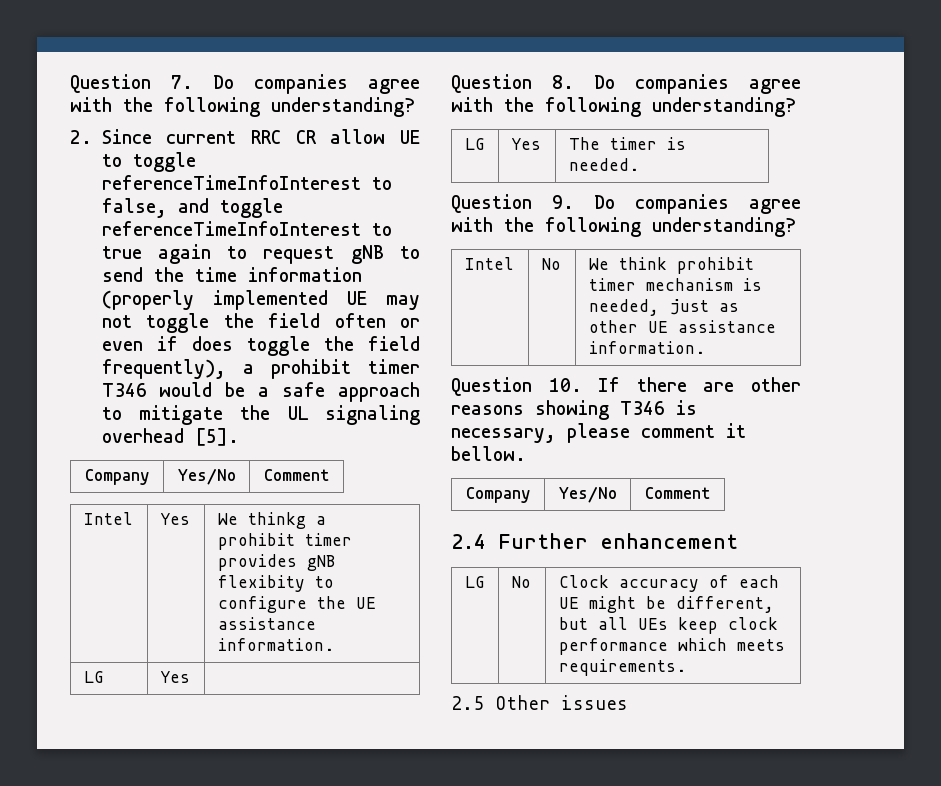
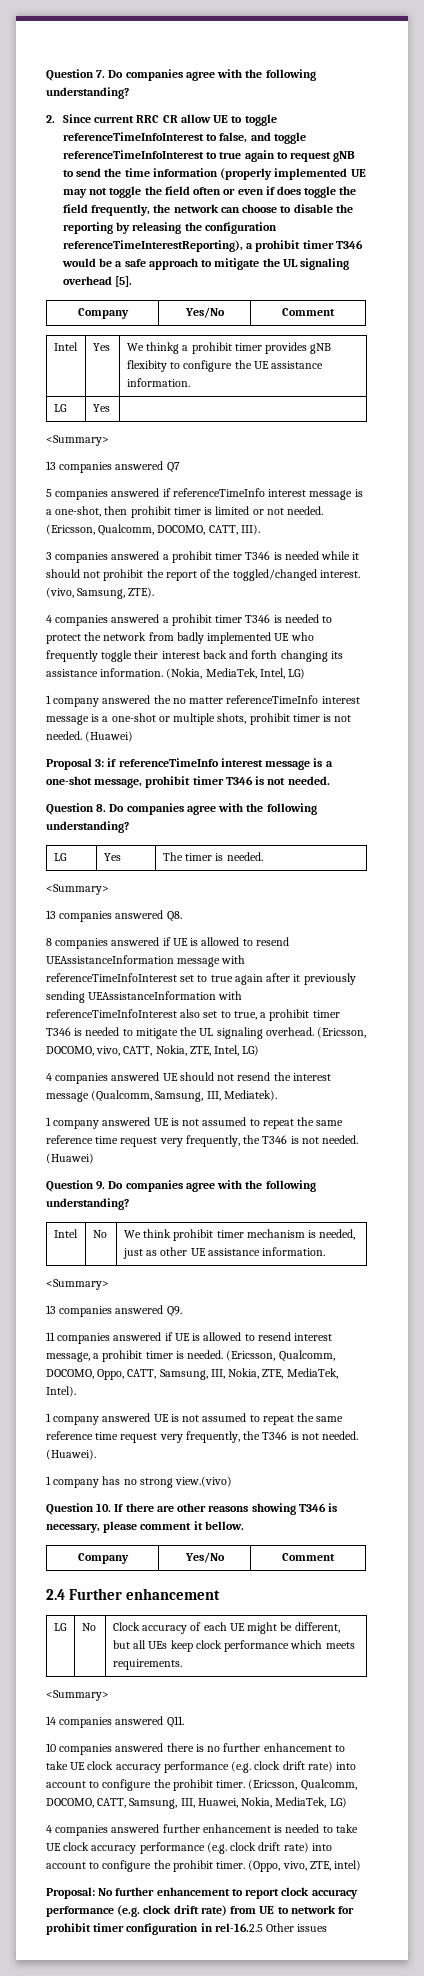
[101,359,226,379] frequently), -> [91,204,353,216] [62,222,277,234] [62,240,243,252] frequently, the network can choose to disable the reporting by releasing the configuration referenceTimeInterestReporting),
(190, 677) none -> [46,435,109,446] [46,461,180,473] [46,488,363,500] [46,506,324,518] [46,524,260,536] [46,551,360,563] [46,569,360,581] [46,587,155,599] [46,614,333,626] [46,632,314,644] [46,650,343,662] [46,668,306,679] [46,695,360,707] [46,713,352,725] [46,731,134,742] [46,758,333,770] [46,776,330,788] // <Summary> // 13 companies answered Q7 // 5 companies answered if referenceTimeInfo interest message is a one-shot, then prohibit timer is limited or not needed. (Ericsson, Qualcomm, DOCOMO, CATT, III). // 3 companies answered a prohibit timer T346 is needed while it should not prohibit the report of the toggled/changed interest. (vivo, Samsung, ZTE). // 4 companies answered a prohibit timer T346 is needed to protect the network from badly implemented UE who frequently toggle their interest back and forth changing its assistance information. (Nokia, MediaTek, Intel, LG) // 1 company answered the no matter referenceTimeInfo interest message is a one-shot or multiple shots, prohibit timer is not needed. (Huawei) // Proposal 3: if referenceTimeInfo interest message is a one-shot message, prohibit timer T346 is not needed.
(639, 164) none -> [46,884,109,895] [46,910,182,922] [46,937,289,949] [46,955,246,967] [46,973,356,985] [46,991,243,1003] [46,1009,340,1021] [46,1027,367,1039] [46,1045,260,1056] [46,1072,331,1084] [46,1090,277,1102] [46,1117,344,1129] [46,1135,359,1147] [46,1153,94,1164] // <Summary> // 13 companies answered Q8. // 8 companies answered if UE is allowed to resend UEAssistanceInformation message with referenceTimeInfoInterest set to true again after it previously sending UEAssistanceInformation with referenceTimeInfoInterest also set to true, a prohibit timer T346 is needed to mitigate the UL signaling overhead. (Ericsson, DOCOMO, vivo, CATT, Nokia, ZTE, Intel, LG) // 4 companies answered UE should not resend the interest message (Qualcomm, Samsung, III, Mediatek). // 1 company answered UE is not assumed to repeat the same reference time request very frequently, the T346 is not needed. (Huawei)
(705, 347) none -> [46,1279,109,1290] [46,1305,182,1317] [46,1332,333,1344] [46,1350,335,1362] [46,1368,338,1380] [46,1386,76,1397] [46,1413,344,1425] [46,1431,359,1443] [46,1449,96,1460] [46,1476,233,1488] // <Summary> // 13 companies answered Q9. // 11 companies answered if UE is allowed to resend interest message, a prohibit timer is needed. (Ericsson, Qualcomm, DOCOMO, Oppo, CATT, Samsung, III, Nokia, ZTE, MediaTek, Intel). // 1 company answered UE is not assumed to repeat the same reference time request very frequently, the T346 is not needed. (Huawei). // 1 company has no strong view.(vivo)
[451,696,484,710] 2.5 -> [46,1690,109,1701] [46,1716,184,1728] [46,1743,345,1755] [46,1761,357,1773] [46,1779,357,1791] [46,1797,347,1809] [46,1824,358,1836] [46,1842,332,1854] [46,1860,362,1872] [46,1887,358,1899] [46,1905,355,1917] [46,1923,263,1935] <Summary> // 14 companies answered Q11. // 10 companies answered there is no further enhancement to take UE clock accuracy performance (e.g. clock drift rate) into account to configure the prohibit timer. (Ericsson, Qualcomm, DOCOMO, CATT, Samsung, III, Huawei, Nokia, MediaTek, LG) // 4 companies answered further enhancement is needed to take UE clock accuracy performance (e.g. clock drift rate) into account to configure the prohibit timer. (Oppo, vivo, ZTE, intel) // Proposal: No further enhancement to report clock accuracy performance (e.g. clock drift rate) from UE to network for prohibit timer configuration in rel-16.2.5

